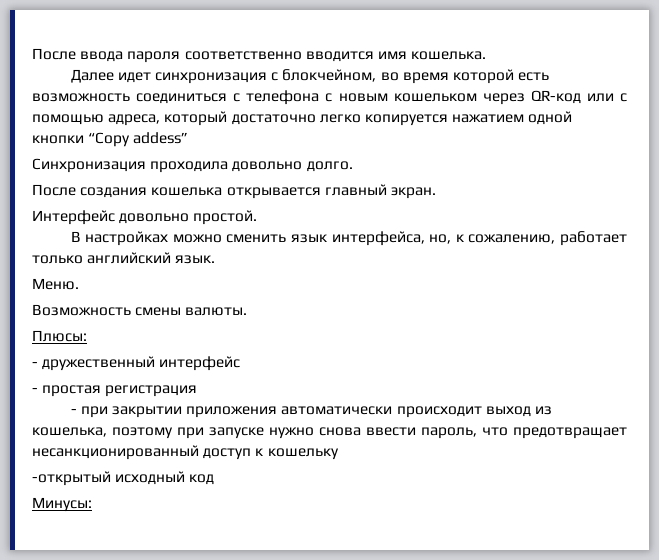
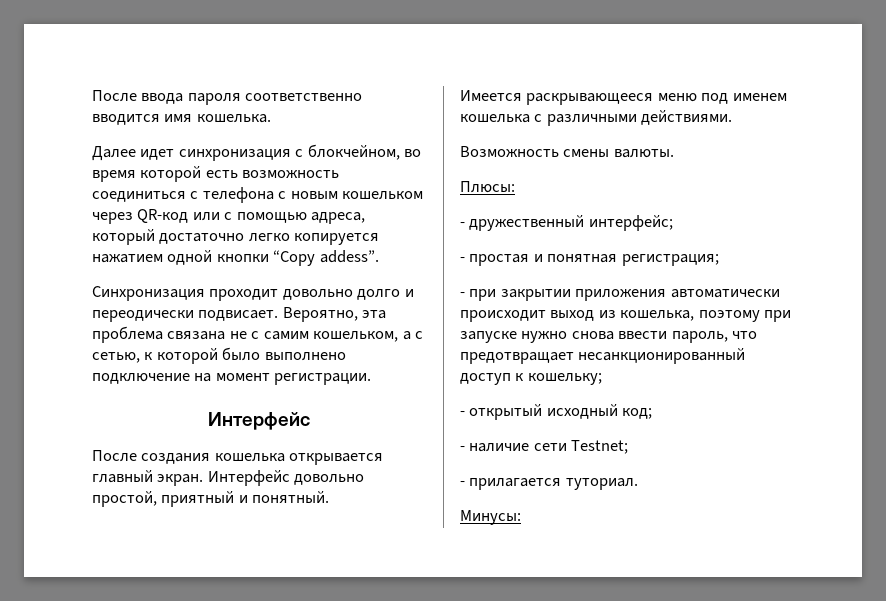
[133,132,189,144] addess” -> [319,250,379,263] addess”.
[150,161,353,173] проходила довольно долго. -> [209,289,414,301] [92,307,387,322] [92,326,424,343] [92,347,346,364] [92,373,372,385] [208,412,310,430] проходит довольно долго и переодически подвисает. Вероятно, эта проблема связана не с самим кошельком, а с сетью, к которой было выполнено подключение на момент регистрации. // Интерфейс
(436, 193) // -> (204, 480) none
[193,210,258,225] [70,231,628,246] [32,252,216,264] [32,278,79,290] простой. // В настройках можно сменить язык интерфейса, но, к сожалению, работает только английский язык. // Меню. -> [92,491,330,507] [460,90,787,105] [460,110,733,126] простой, приятный и понятный. // Имеется раскрывающееся меню под именем кошелька с различными действиями.
[159,356,241,371] интерфейс -> [588,215,673,231] интерфейс;
[105,385,198,397] регистрация -> [533,254,719,266] и понятная регистрация;
[267,448,339,460] [32,471,215,486] кошельку // -открытый исходный код -> [527,373,602,385] [460,404,653,420] [460,440,629,454] [460,478,638,490] кошельку; // - открытый исходный код; // - наличие сети Testnet; // - прилагается туториал.

